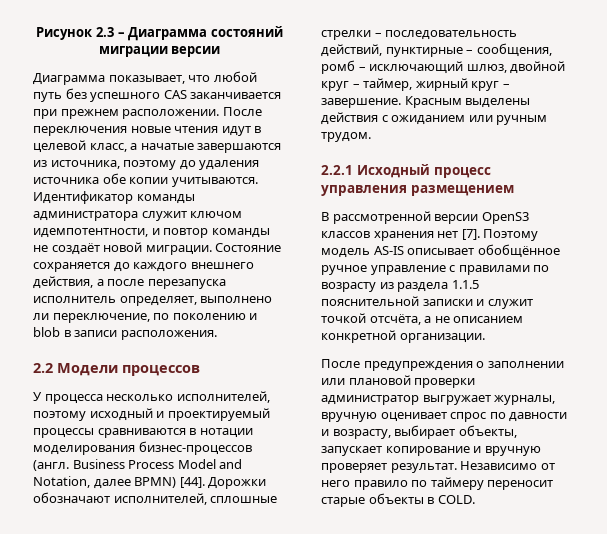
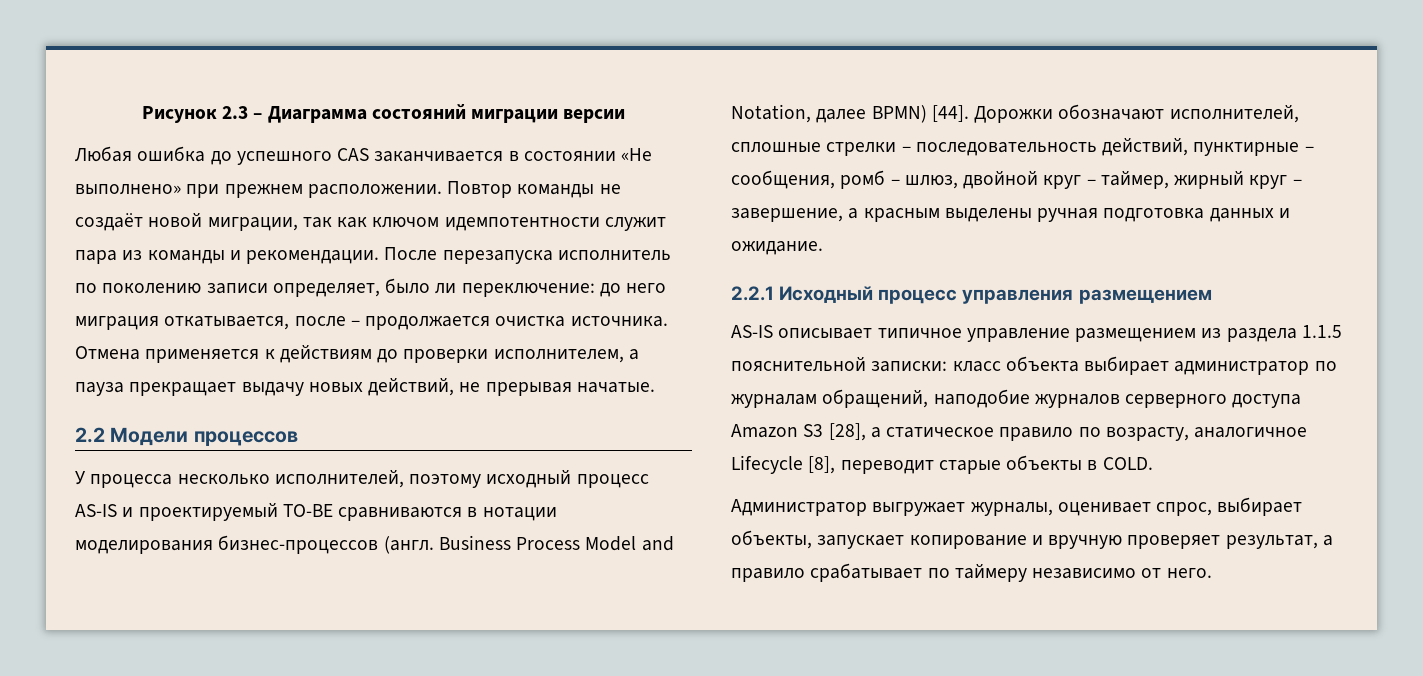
[33,71,257,85] [33,88,282,102] [33,107,262,119] [33,126,262,136] [33,140,282,153] [33,160,260,170] [33,173,258,187] [33,191,195,204] [33,211,243,221] [33,228,270,238] [33,242,282,255] [33,262,254,272] [33,276,226,289] [33,296,273,306] [33,313,258,323] [33,327,217,340] Диаграмма показывает, что любой путь без успешного CAS заканчивается при прежнем расположении. После переключения новые чтения идут в целевой класс, а начатые завершаются из источника, поэтому до удаления источника обе копии учитываются. Идентификатор команды администратора служит ключом идемпотентности, и повтор команды не создаёт новой миграции. Состояние сохраняется до каждого внешнего действия, а после перезапуска исполнитель определяет, выполнено ли переключение, по поколению и blob в записи расположения. -> [75,146,653,165] [75,181,621,198] [75,212,666,231] [75,247,671,264] [75,278,667,297] [75,316,668,330] [75,344,639,363] [75,377,655,396] Любая ошибка до успешного CAS заканчивается в состоянии «Не выполнено» при прежнем расположении. Повтор команды не создаёт новой миграции, так как ключом идемпотентности служит пара из команды и рекомендации. После перезапуска исполнитель по поколению записи определяет, было ли переключение: до него миграция откатывается, после – продолжается очистка источника. Отмена применяется к действиям до проверки исполнителем, а пауза прекращает выдачу новых действий, не прерывая начатые.
(153, 414) none -> [576,474,649,488] [75,504,117,517] процесс AS-IS
[33,428,94,438] процессы -> [282,504,333,517] TO-BE
[369,61,464,74] исключающий -> (900, 182) none
[321,96,531,108] [321,112,548,125] [321,132,371,142] завершение. Красным выделены действия с ожиданием или ручным трудом. -> [731,208,1290,222] [731,241,823,255] завершение, а красным выделены ручная подготовка данных и ожидание.
[321,211,529,224] [321,229,539,241] [321,244,560,258] [321,265,550,275] [321,280,479,292] [321,296,533,309] [321,313,524,325] [321,330,485,343] [321,359,564,371] [321,375,476,388] [321,395,556,405] [321,412,568,422] [321,429,391,439] В рассмотренной версии OpenS3 классов хранения нет [7]. Поэтому модель AS-IS описывает обобщённое ручное управление с правилами по возрасту из раздела 1.1.5 пояснительной записки и служит точкой отсчёта, а не описанием конкретной организации. // После предупреждения о заполнении или плановой проверки администратор выгружает журналы, вручную оценивает спрос по давности и возрасту, -> [731,325,1342,342] [731,356,1337,375] [731,389,1302,408] [731,423,1308,441] [731,455,1153,474] [731,499,1213,516] AS-IS описывает типичное управление размещением из раздела 1.1.5 пояснительной записки: класс объекта выбирает администратор по журналам обращений, наподобие журналов серверного доступа Amazon S3 [28], а статическое правило по возрасту, аналогичное Lifecycle [8], переводит старые объекты в COLD. // Администратор выгружает журналы, оценивает спрос,
[390,461,555,473] [321,477,554,490] [321,493,475,507] результат. Независимо от него правило по таймеру переносит старые объекты в COLD. -> [1225,535,1333,549] [731,563,1212,582] результат, а правило срабатывает по таймеру независимо от него.

